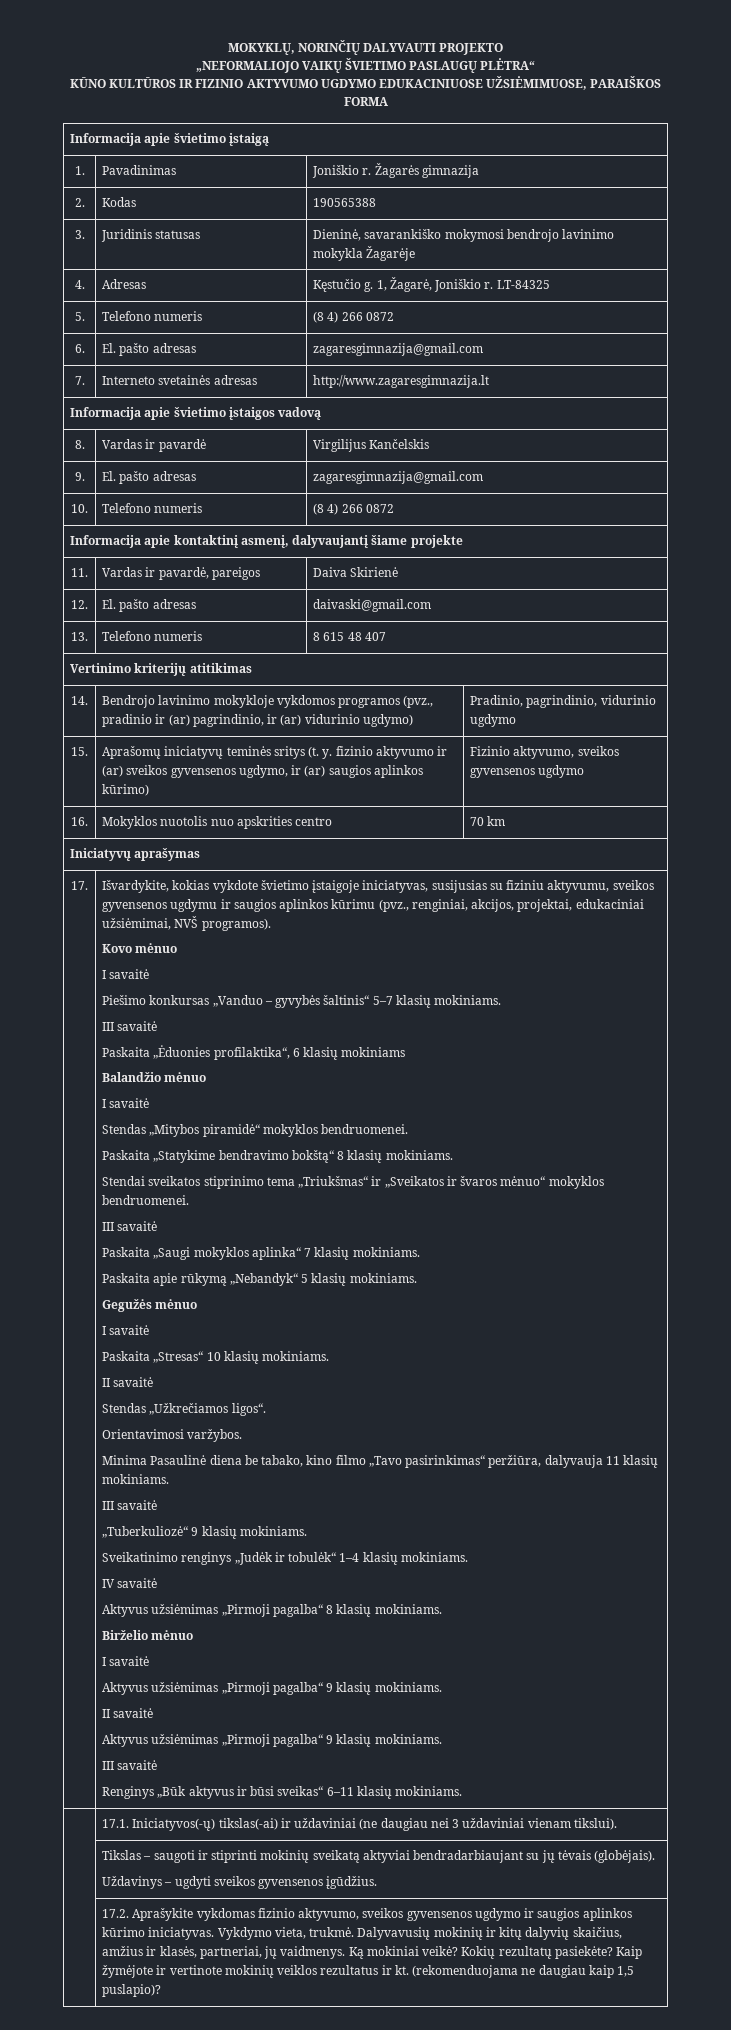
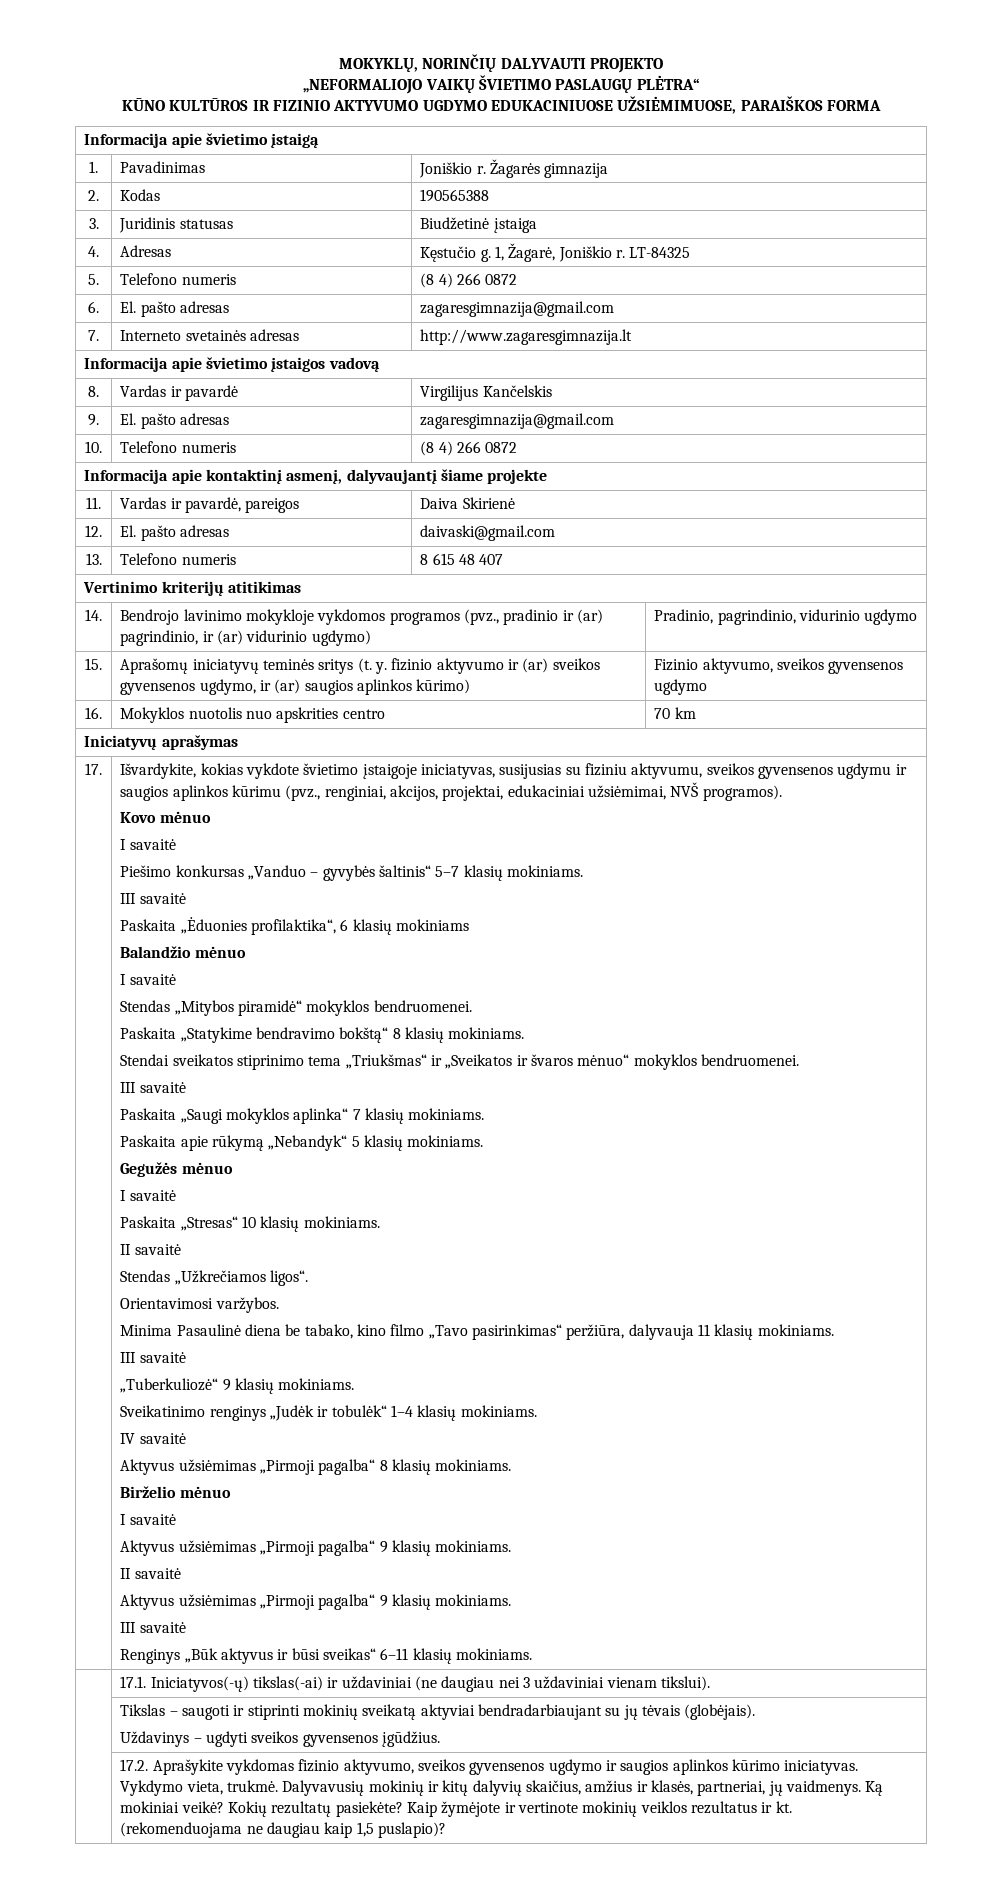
[313,229,615,242] [313,246,416,261] Dieninė, savarankiško mokymosi bendrojo lavinimo mokykla Žagarėje -> [420,217,537,233] Biudžetinė įstaiga

